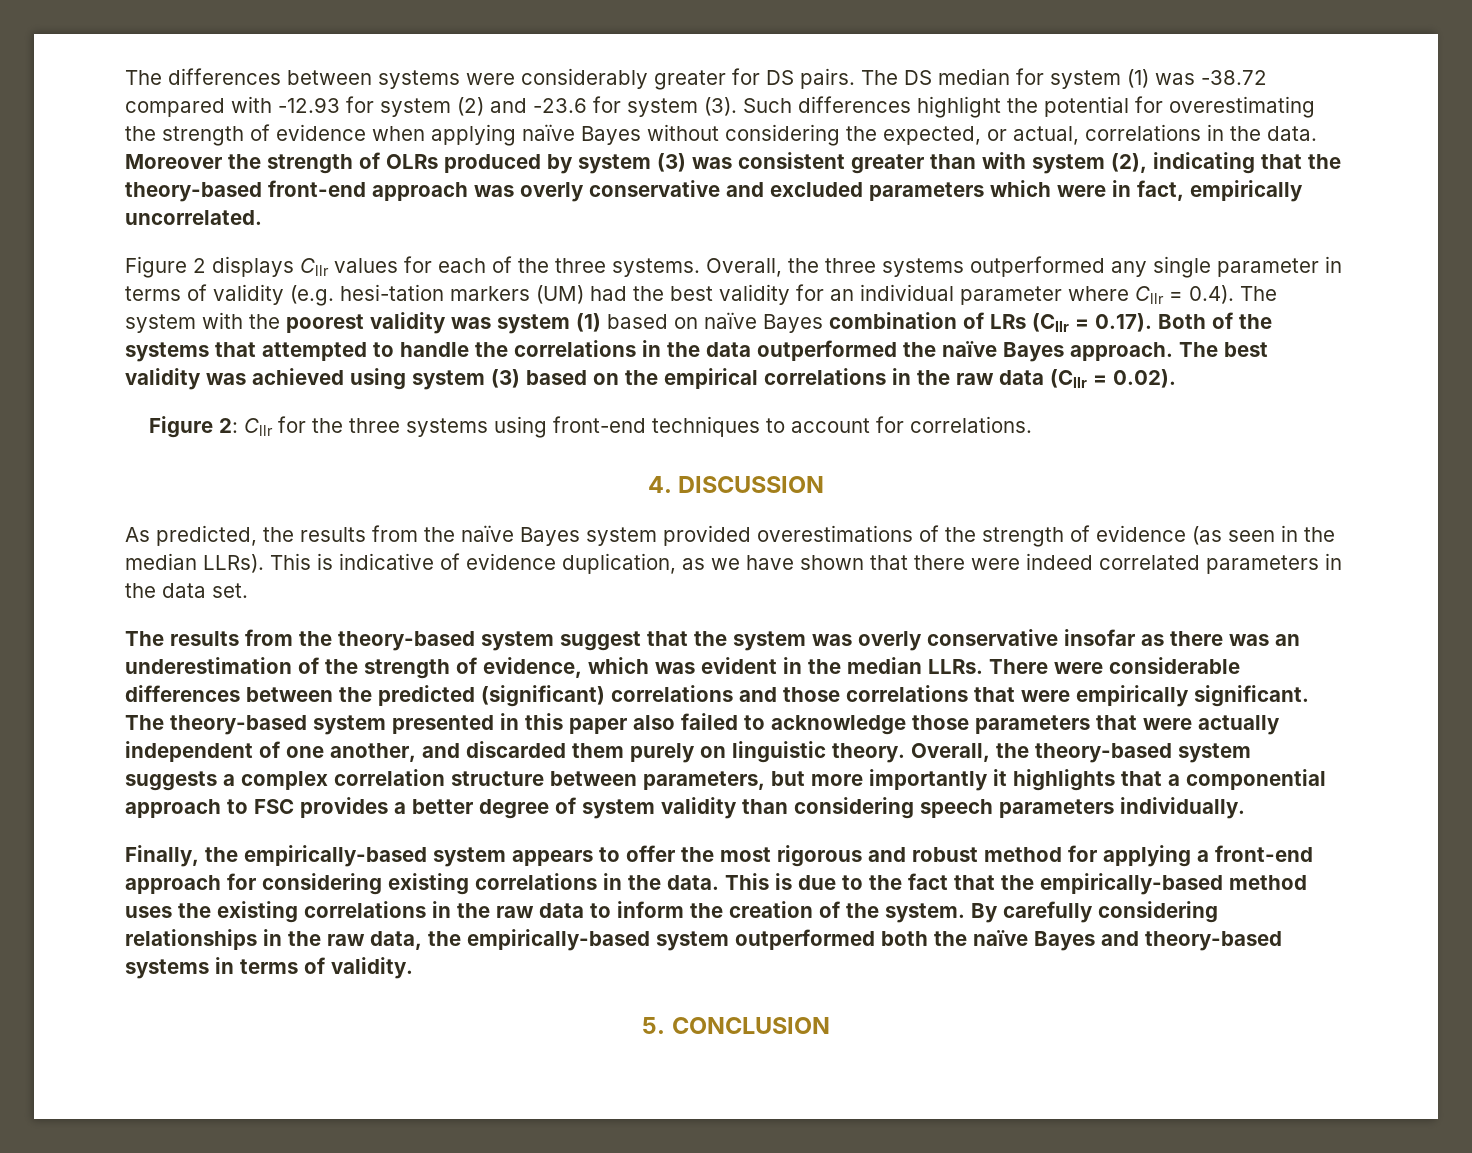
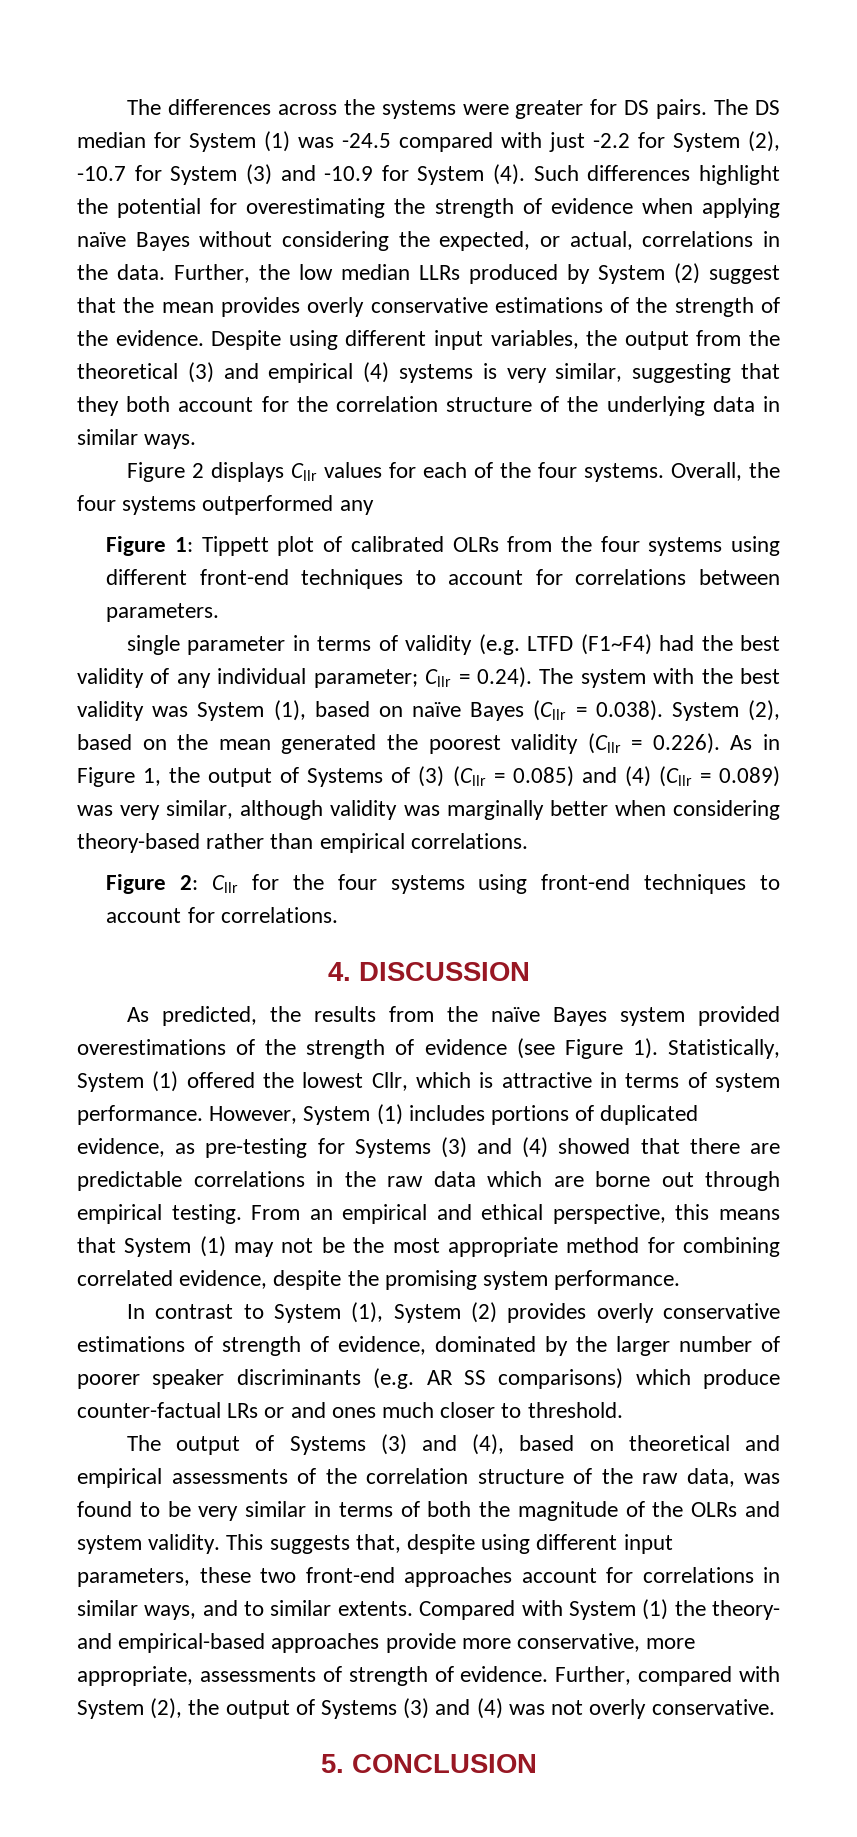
[287,70,372,85] between -> [277,99,375,115] across the
[521,68,648,89] considerably -> (509, 109) none
[1050,70,1121,89] system -> [189,133,256,152] System
[1201,70,1267,85] [125,96,737,117] -38.72 compared with -12.93 for system (2) and -23.6 for system (3). -> [342,131,780,152] [77,164,526,185] -24.5 compared with just -2.2 for System (2), -10.7 for System (3) and -10.9 for System (4).
[125,152,1341,174] [125,180,1303,202] [125,210,262,225] Moreover the strength of OLRs produced by system (3) was consistent greater than with system (2), indicating that the theory-based front-end approach was overly conservative and excluded parameters which were in fact, empirically uncorrelated. -> [174,263,780,284] [77,297,780,317] [77,330,781,350] [77,362,780,383] [77,396,780,416] [77,429,197,449] Further, the low median LLRs produced by System (2) suggest that the mean provides overly conservative estimations of the strength of the evidence. Despite using different input variables, the output from the theoretical (3) and empirical (4) systems is very similar, suggesting that they both account for the correlation structure of the underlying data in similar ways.
[555,258,606,273] three -> [537,462,577,478] four
[825,258,876,273] three -> [77,495,116,511] four
(1147, 269) none -> [106,536,780,556] [106,569,780,589] [106,603,220,622] // Figure 1: Tippett plot of calibrated OLRs from the four systems using different front-end techniques to account for correlations between parameters. //
[340,284,584,304] hesi-tation markers (UM) -> [527,634,652,655] LTFD (F1~F4)
[796,284,1129,305] for an individual parameter where -> [150,668,418,688] of any individual parameter;
[1189,285,1234,304] 0.4). -> [476,667,532,688] 0.24).
[286,312,601,334] poorest validity was system (1) -> [739,668,780,684] [77,700,306,721] best validity was System (1),
[829,312,1272,332] [125,340,1268,362] [125,368,1176,390] combination of LRs (Cllr = 0.17). Both of the systems that attempted to handle the correlations in the data outperformed the naïve Bayes approach. The best validity was achieved using system (3) based on the empirical correlations in the raw data (Cllr = 0.02). -> [533,700,780,721] [77,733,781,754] [77,766,780,787] [77,800,780,820] [77,833,528,853] (Cllr = 0.038). System (2), based on the mean generated the poorest validity (Cllr = 0.226). As in Figure 1, the output of Systems of (3) (Cllr = 0.085) and (4) (Cllr = 0.089) was very similar, although validity was marginally better when considering theory-based rather than empirical correlations.
[349,418,401,433] three -> [337,874,377,890] four
[1192,525,1335,545] [125,553,1342,574] [125,583,248,598] [125,629,1300,651] [125,657,1240,679] [125,685,1309,707] [125,713,1280,735] [125,741,1251,763] [125,769,1326,791] [125,797,1245,819] [125,845,1313,867] [125,873,1307,895] [125,901,1218,923] [125,929,1282,951] [125,957,413,979] (as seen in the median LLRs). This is indicative of evidence duplication, as we have shown that there were indeed correlated parameters in the data set. // The results from the theory-based system suggest that the system was overly conservative insofar as there was an underestimation of the strength of evidence, which was evident in the median LLRs. There were considerable differences between the predicted (significant) correlations and those correlations that were empirically significant. The theory-based system presented in this paper also failed to acknowledge those parameters that were actually independent of one another, and discarded them purely on linguistic theory. Overall, the theory-based system suggests a complex correlation structure between parameters, but more importantly it highlights that a componential approach to FSC provides a better degree of system validity than considering speech parameters individually. // Finally, the empirically-based system appears to offer the most rigorous and robust method for applying a front-end approach for considering existing correlations in the data. This is due to the fact that the empirically-based method uses the existing correlations in the raw data to inform the creation of the system. By carefully considering relationships in the raw data, the empirically-based system outperformed both the naïve Bayes and theory-based systems in terms of validity. -> [516,1038,780,1059] [77,1071,781,1092] [77,1104,699,1125] [77,1137,780,1158] [77,1171,780,1191] [77,1204,780,1224] [77,1236,780,1257] [77,1270,681,1290] [126,1302,780,1323] [77,1336,780,1356] [77,1368,780,1389] [77,1402,623,1418] [126,1434,780,1455] [77,1468,780,1488] [77,1501,781,1521] [77,1534,673,1554] [77,1567,780,1587] [77,1599,780,1620] [77,1633,696,1653] [77,1666,780,1686] [77,1698,775,1719] (see Figure 1). Statistically, System (1) offered the lowest Cllr, which is attractive in terms of system performance. However, System (1) includes portions of duplicated evidence, as pre-testing for Systems (3) and (4) showed that there are predictable correlations in the raw data which are borne out through empirical testing. From an empirical and ethical perspective, this means that System (1) may not be the most appropriate method for combining correlated evidence, despite the promising system performance. // In contrast to System (1), System (2) provides overly conservative estimations of strength of evidence, dominated by the larger number of poorer speaker discriminants (e.g. AR SS comparisons) which produce counter-factual LRs or and ones much closer to threshold. // The output of Systems (3) and (4), based on theoretical and empirical assessments of the correlation structure of the raw data, was found to be very similar in terms of both the magnitude of the OLRs and system validity. This suggests that, despite using different input parameters, these two front-end approaches account for correlations in similar ways, and to similar extents. Compared with System (1) the theory- and empirical-based approaches provide more conservative, more appropriate, assessments of strength of evidence. Further, compared with System (2), the output of Systems (3) and (4) was not overly conservative.

